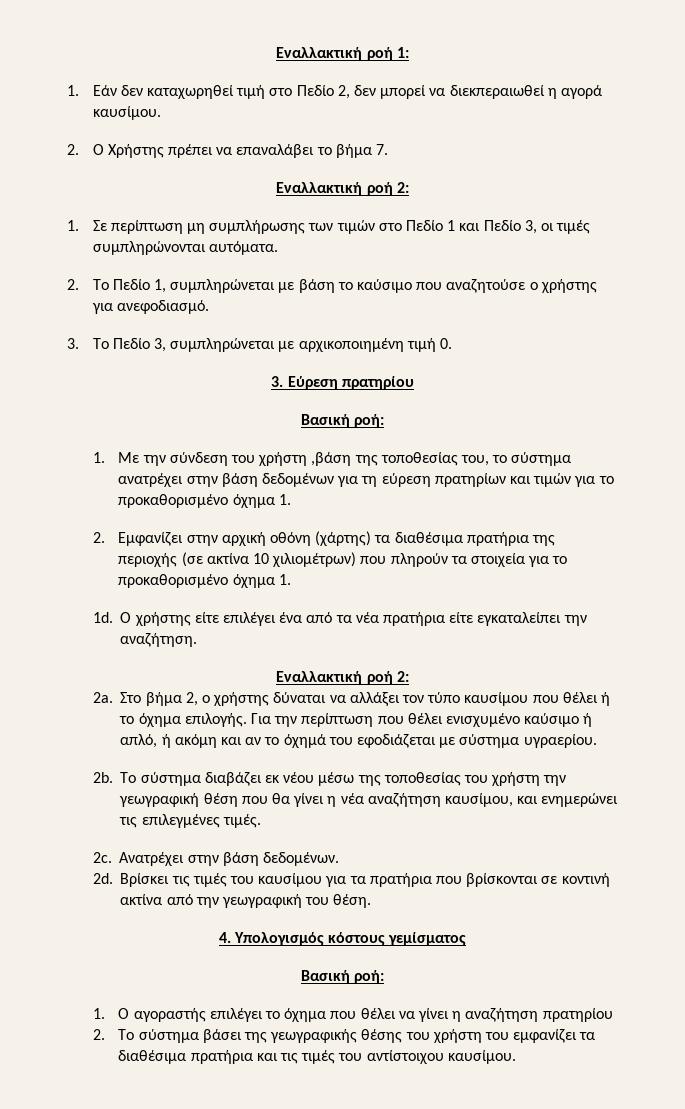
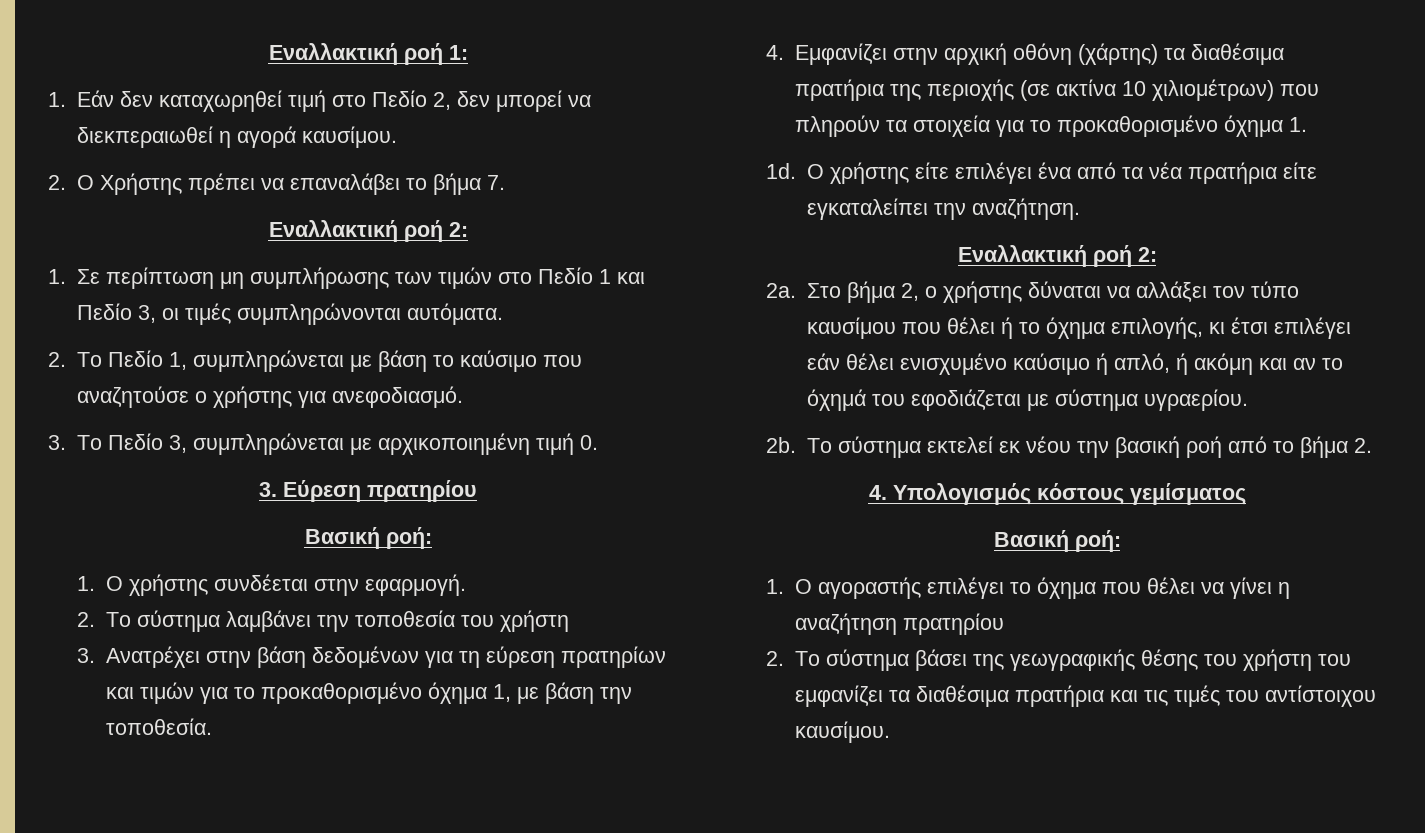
[118,452,572,466] [118,473,184,487] Με την σύνδεση του χρήστη ,βάση της τοποθεσίας του, το σύστημα ανατρέχει -> [106,574,467,596] [77,610,570,632] [77,646,201,668] Ο χρήστης συνδέεται στην εφαρμογή. // 2. Το σύστημα λαμβάνει την τοποθεσία του χρήστη // 3. Ανατρέχει
[278,494,291,505] [92,532,105,543] 1. // 2. -> [493,682,633,704] [106,718,213,735] [766,45,785,60] 1, με βάση την τοποθεσία. // 4.
[184,713,404,727] επιλογής. Για την περίπτωση που -> [1110,317,1351,339] [806,353,840,370] επιλογής, κι έτσι επιλέγει εάν
[204,772,262,786] διαβάζει -> [926,436,993,453] εκτελεί
[318,772,567,786] [119,793,619,807] [119,814,261,828] [92,852,340,866] [92,873,610,887] [120,894,372,908] μέσω της τοποθεσίας του χρήστη την γεωγραφική θέση που θα γίνει η νέα αναζήτηση καυσίμου, και ενημερώνει τις επιλεγμένες τιμές. // 2c. Ανατρέχει στην βάση δεδομένων. // 2d. Βρίσκει τις τιμές του καυσίμου για τα πρατήρια που βρίσκονται σε κοντινή ακτίνα από την γεωγραφική του θέση. -> [1076,436,1372,458] την βασική ροή από το βήμα 2.

